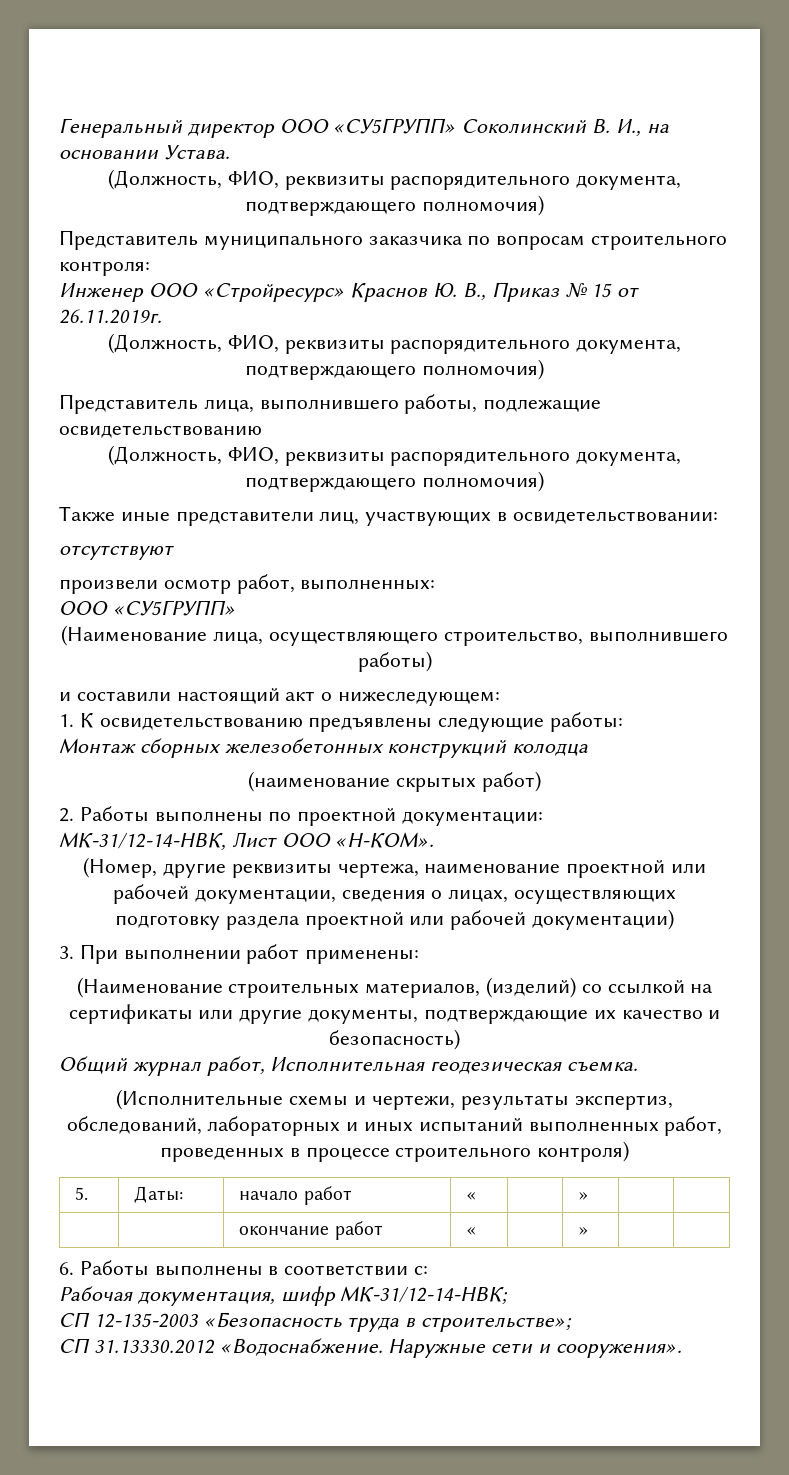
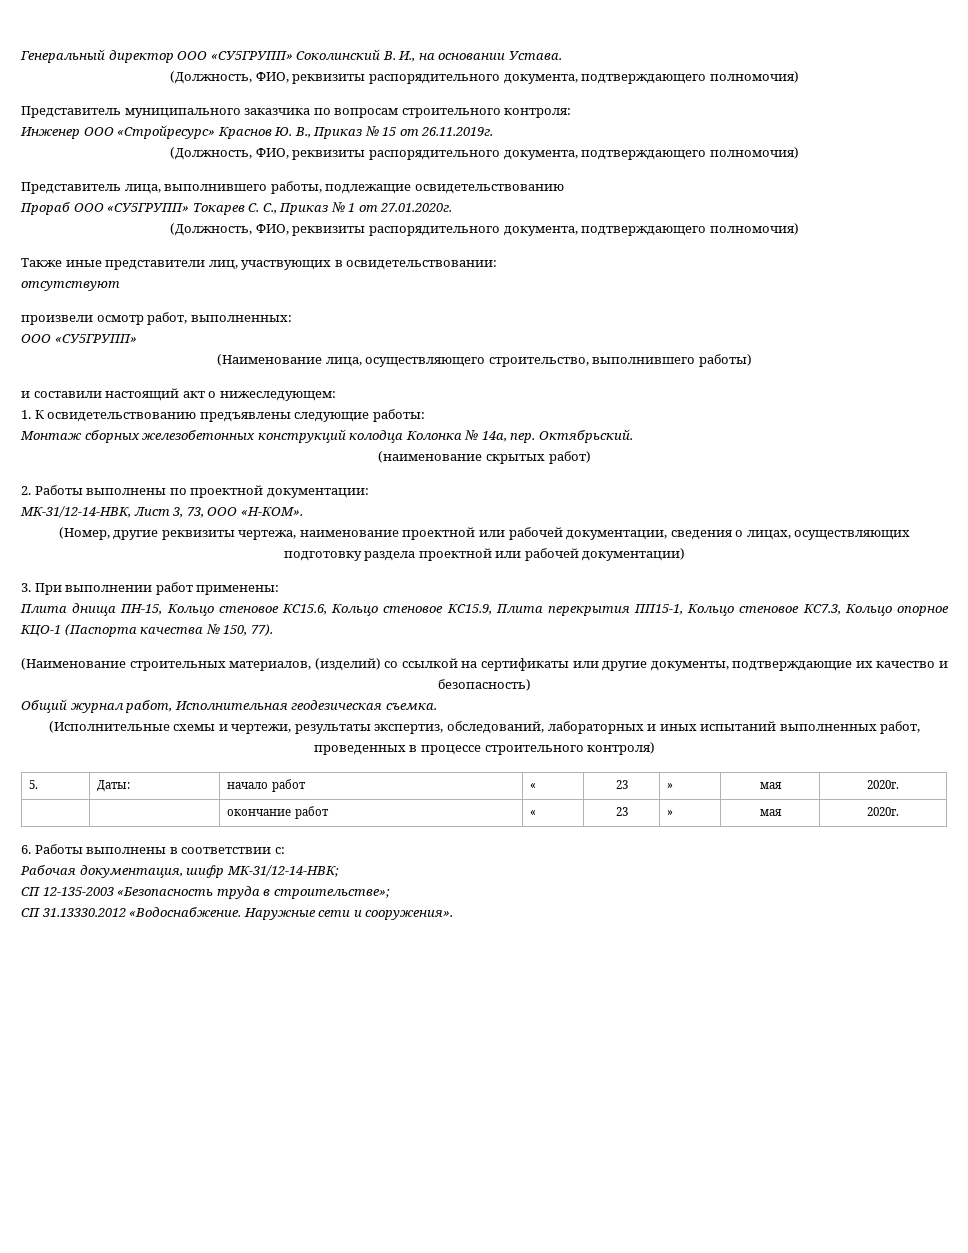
(262, 431) none -> [20,202,453,215] // Прораб ООО «СУ5ГРУПП» Токарев С. С., Приказ № 1 от 27.01.2020г.
(589, 749) none -> [405,429,633,443] Колонка № 14а, пер. Октябрьский.
(277, 839) none -> [172,507,204,518] 3, 73,
(420, 956) none -> [20,603,949,616] [20,624,273,637] // Плита днища ПН-15, Кольцо стеновое КС15.6, Кольцо стеновое КС15.9, Плита перекрытия ПП15-1, Кольцо стеновое КС7.3, Кольцо опорное КЦО-1 (Паспорта качества № 150, 77).
[578,1192,590,1200] | » | | -> [615,780,628,789] [667,783,674,789] [759,782,782,789] [867,780,899,789] 23 | » | мая | 2020г.
[578,1227,590,1235] | » | | -> [615,807,628,816] [667,810,674,816] [759,809,782,816] [867,807,899,816] 23 | » | мая | 2020г.

